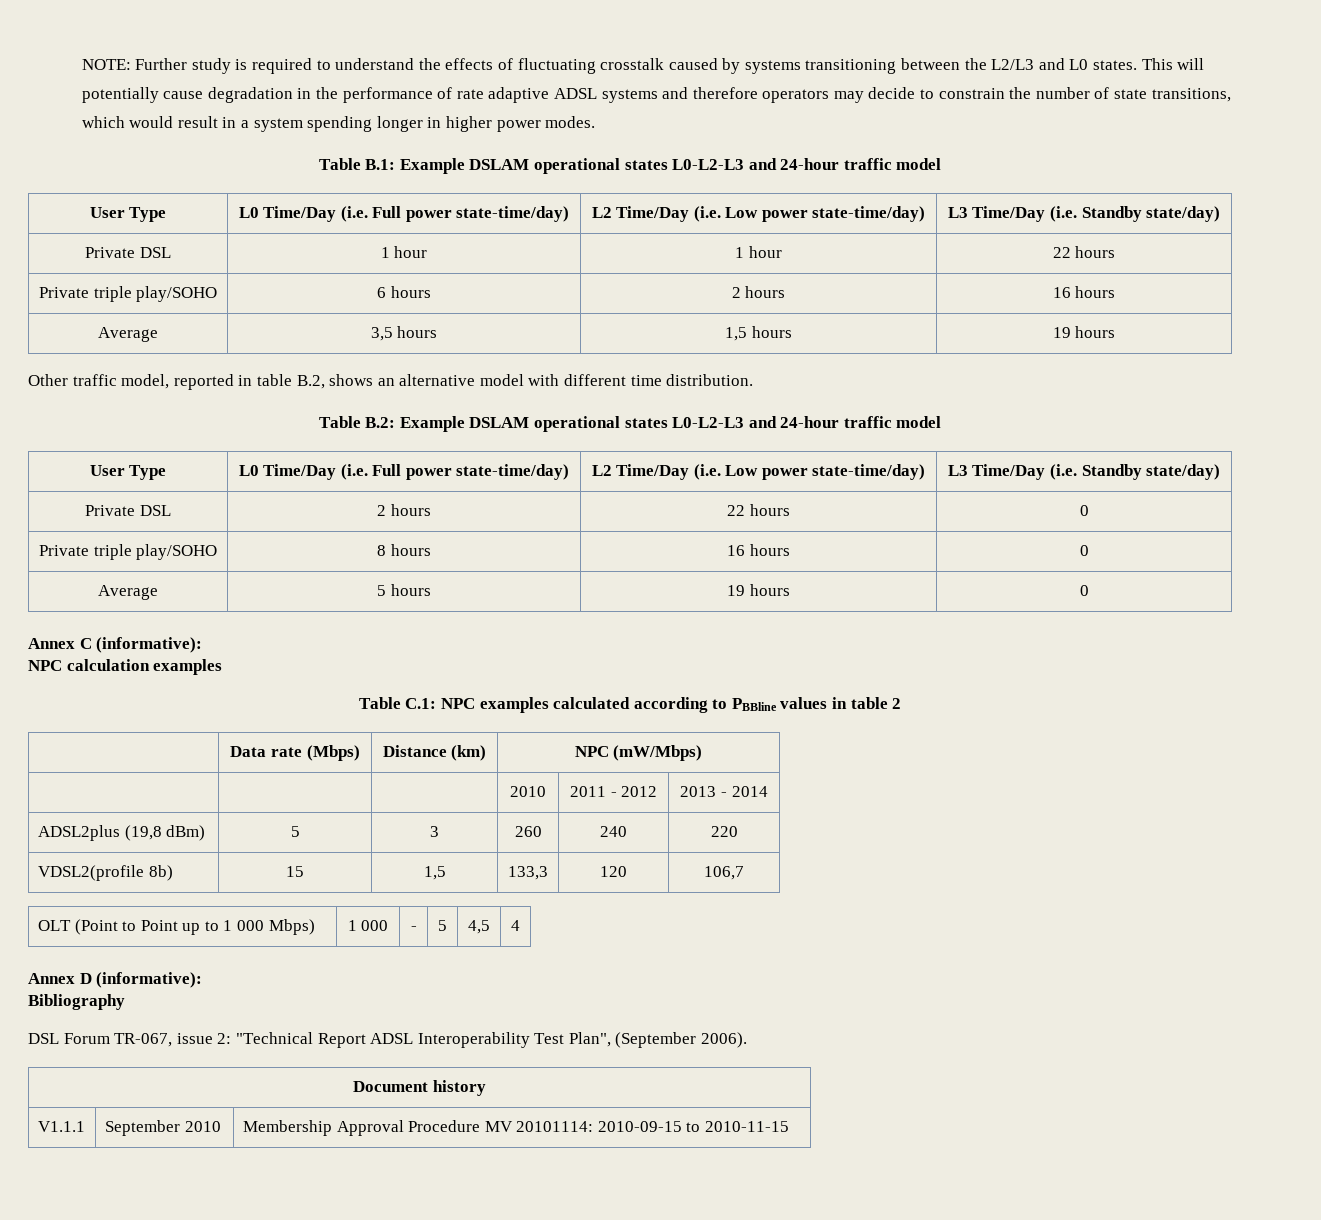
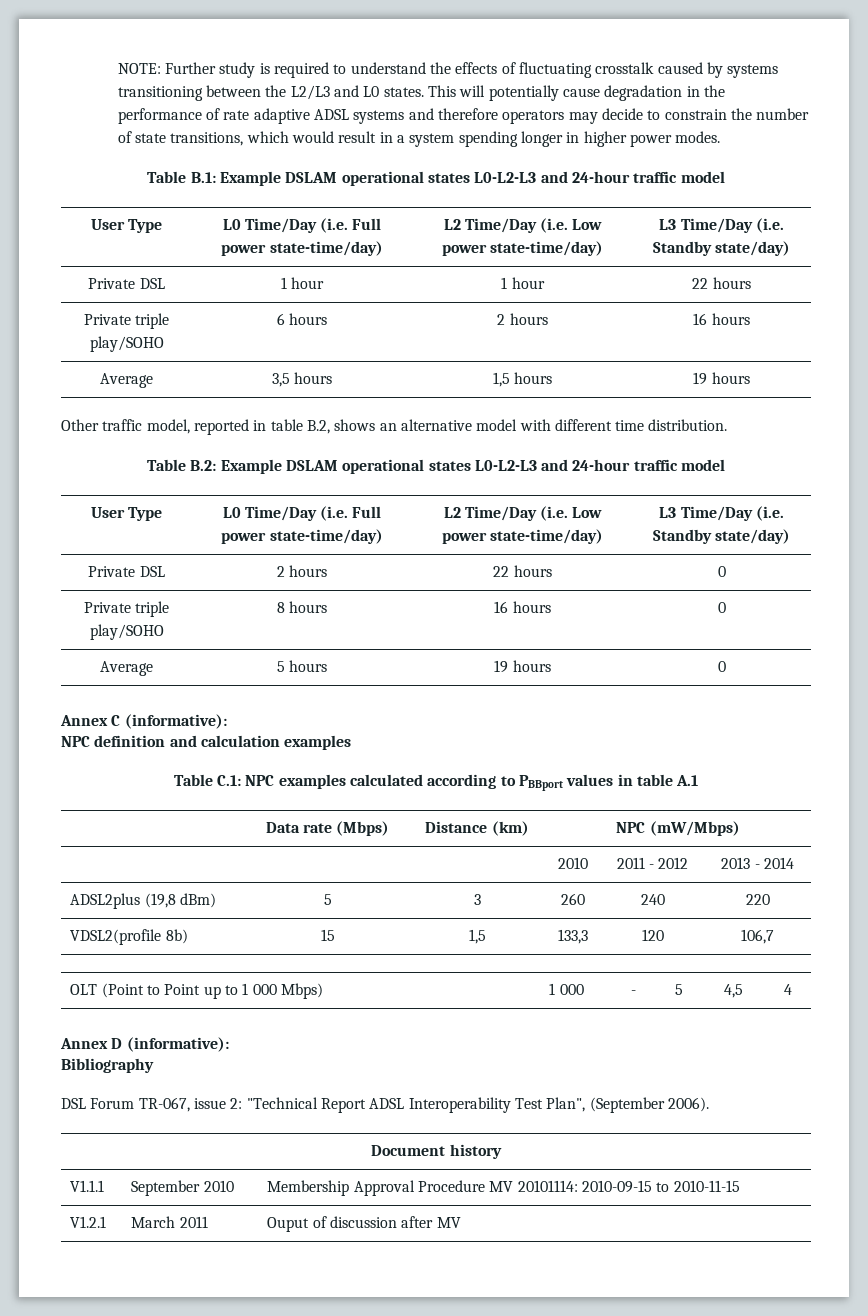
(62, 665) none -> [94,735,197,747] definition and
[731,698,777,711] PBBline -> [518,775,563,791] PBBport
[892,698,902,709] 2 -> [676,775,699,786] A.1
(790, 1126) none -> [70,1216,107,1228] [131,1216,208,1228] [267,1216,461,1232] // V1.2.1 | March 2011 | Ouput of discussion after MV

